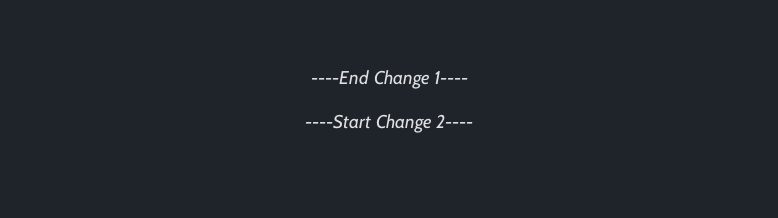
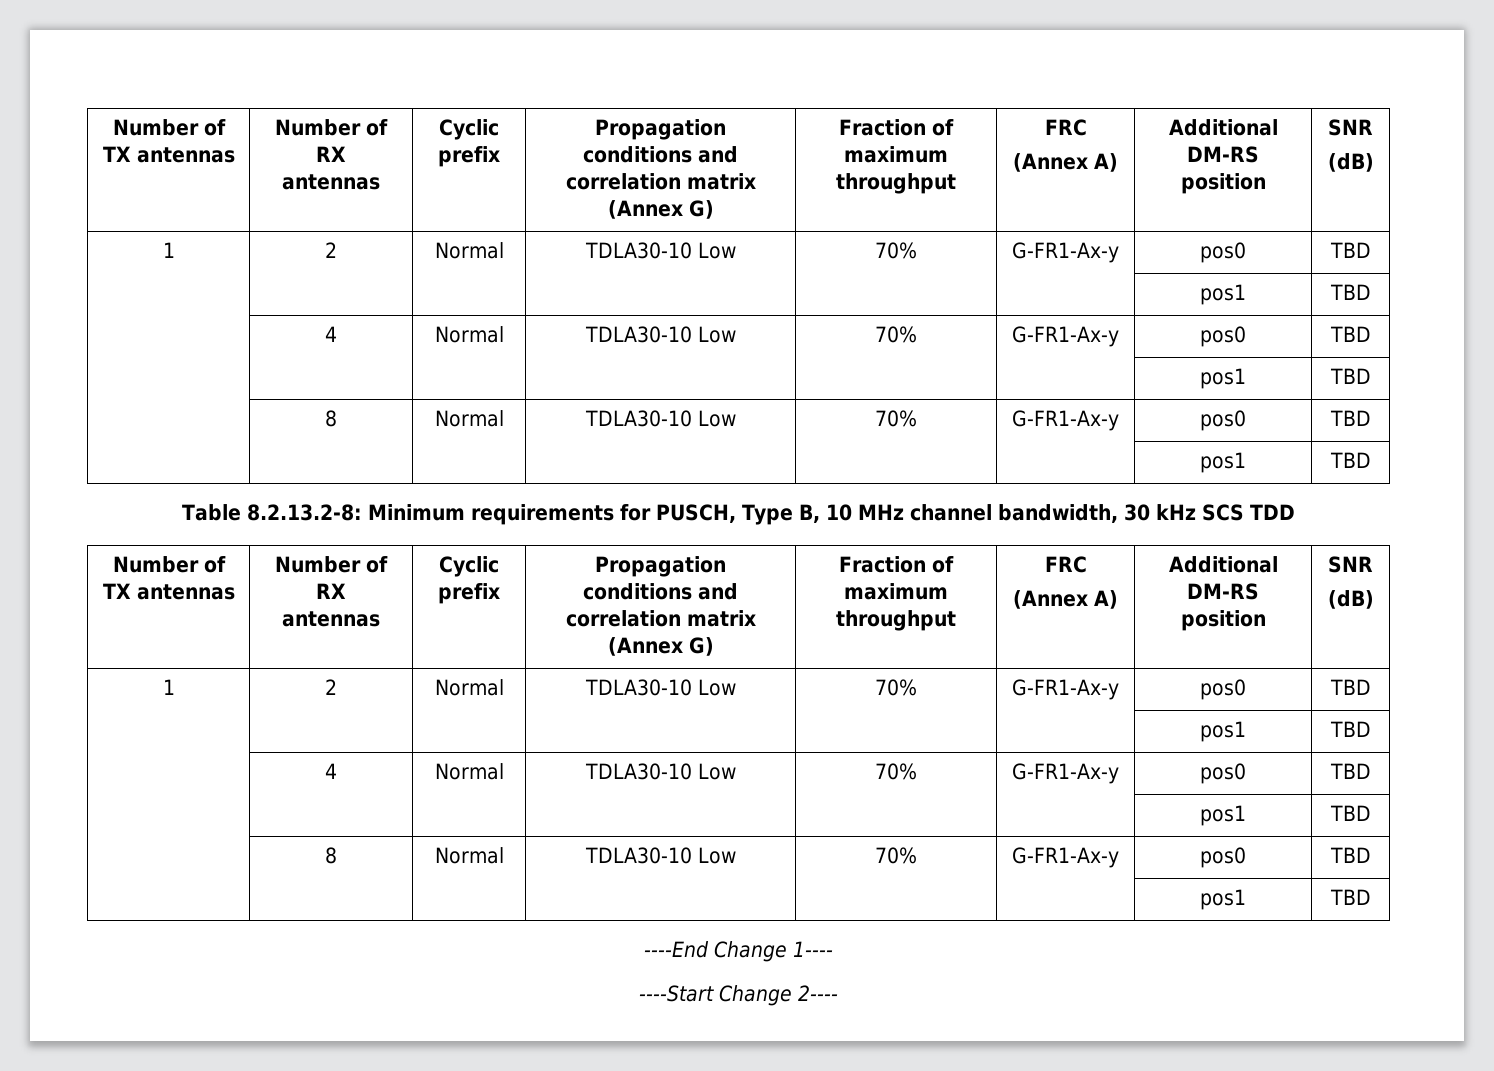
(310, 77) none -> [112,119,226,136] [102,146,235,163] [275,119,388,136] [316,146,346,162] [282,174,380,190] [439,119,499,140] [438,146,500,167] [595,119,726,140] [583,146,739,163] [565,173,756,190] [607,200,714,219] [839,119,954,136] [844,146,949,163] [836,173,957,194] [1044,119,1087,136] [1013,153,1118,172] [1168,119,1278,136] [1187,146,1259,163] [1180,173,1266,194] [1328,119,1373,136] [1327,153,1374,172] [162,242,175,258] [325,242,337,258] [434,242,504,259] [584,242,736,259] [875,242,918,259] [1012,242,1119,263] [1200,242,1246,263] [1329,242,1371,258] [1200,284,1246,305] [1329,284,1371,300] [325,326,337,342] [434,326,504,343] [584,326,736,343] [875,326,918,343] [1012,326,1119,347] [1200,326,1246,347] [1329,326,1371,342] [1200,368,1246,389] [1329,368,1371,384] [325,410,337,427] [434,410,504,427] [584,410,736,427] [875,410,918,427] [1012,410,1119,431] [1200,410,1246,431] [1329,410,1371,426] [1200,452,1246,473] [1329,452,1371,468] [181,504,1296,525] [112,556,226,573] [102,583,235,600] [275,556,388,573] [316,583,346,599] [282,611,380,627] [439,556,499,577] [438,583,500,604] [595,556,726,577] [583,583,739,600] [565,610,756,627] [607,637,714,656] [839,556,954,573] [844,583,949,600] [836,610,957,631] [1044,556,1087,573] [1013,590,1118,609] [1168,556,1278,573] [1187,583,1259,600] [1180,610,1266,631] [1328,556,1373,573] [1327,590,1374,609] [162,679,175,695] [325,679,337,695] [434,679,504,696] [584,679,736,696] [875,679,918,696] [1012,679,1119,700] [1200,679,1246,700] [1329,679,1371,695] [1200,721,1246,742] [1329,721,1371,737] [325,763,337,779] [434,763,504,780] [584,763,736,780] [875,763,918,780] [1012,763,1119,784] [1200,763,1246,784] [1329,763,1371,779] [1200,805,1246,826] [1329,805,1371,821] [325,847,337,864] [434,847,504,864] [584,847,736,864] [875,847,918,864] [1012,847,1119,868] [1200,847,1246,868] [1329,847,1371,863] [1200,889,1246,910] [1329,889,1371,905] Number of TX antennas | Number of RX antennas | Cyclic prefix | Propagation conditions and correlation matrix (Annex G) | Fraction of maximum throughput | FRC // (Annex A) | Additional DM-RS position | SNR // (dB) // 1 | 2 | Normal | TDLA30-10 Low | 70% | G-FR1-Ax-y | pos0 | TBD // | | | | | | pos1 | TBD // | 4 | Normal | TDLA30-10 Low | 70% | G-FR1-Ax-y | pos0 | TBD // | | | | | | pos1 | TBD // | 8 | Normal | TDLA30-10 Low | 70% | G-FR1-Ax-y | pos0 | TBD // | | | | | | pos1 | TBD // Table 8.2.13.2-8: Minimum requirements for PUSCH, Type B, 10 MHz channel bandwidth, 30 kHz SCS TDD // Number of TX antennas | Number of RX antennas | Cyclic prefix | Propagation conditions and correlation matrix (Annex G) | Fraction of maximum throughput | FRC // (Annex A) | Additional DM-RS position | SNR // (dB) // 1 | 2 | Normal | TDLA30-10 Low | 70% | G-FR1-Ax-y | pos0 | TBD // | | | | | | pos1 | TBD // | 4 | Normal | TDLA30-10 Low | 70% | G-FR1-Ax-y | pos0 | TBD // | | | | | | pos1 | TBD // | 8 | Normal | TDLA30-10 Low | 70% | G-FR1-Ax-y | pos0 | TBD // | | | | | | pos1 | TBD //

